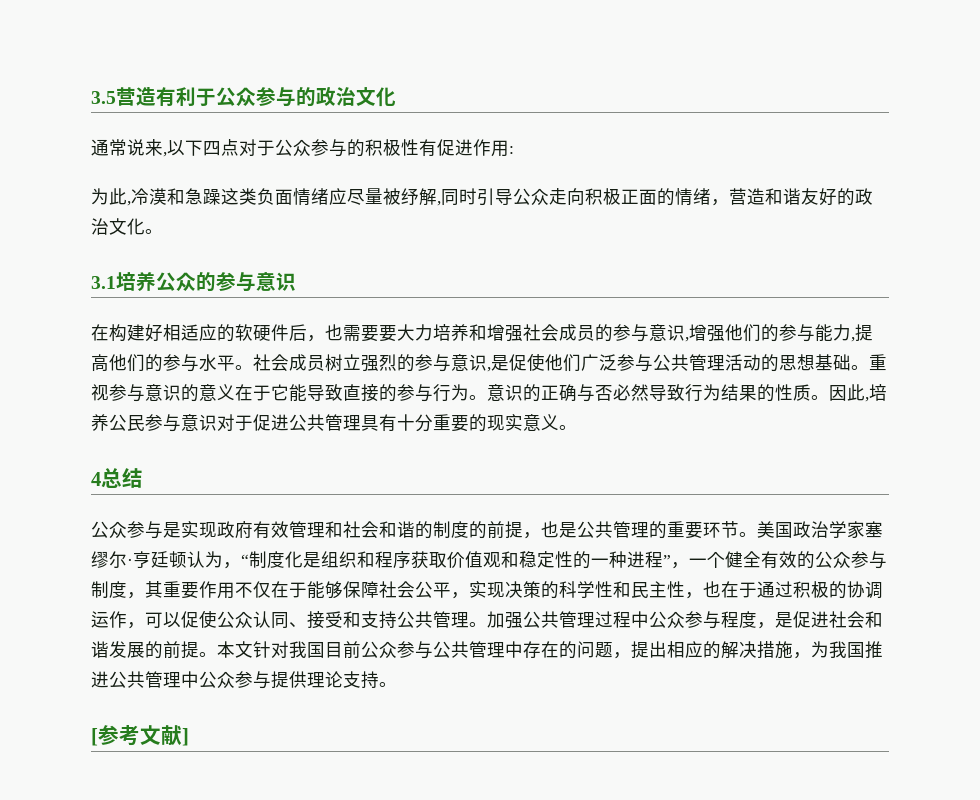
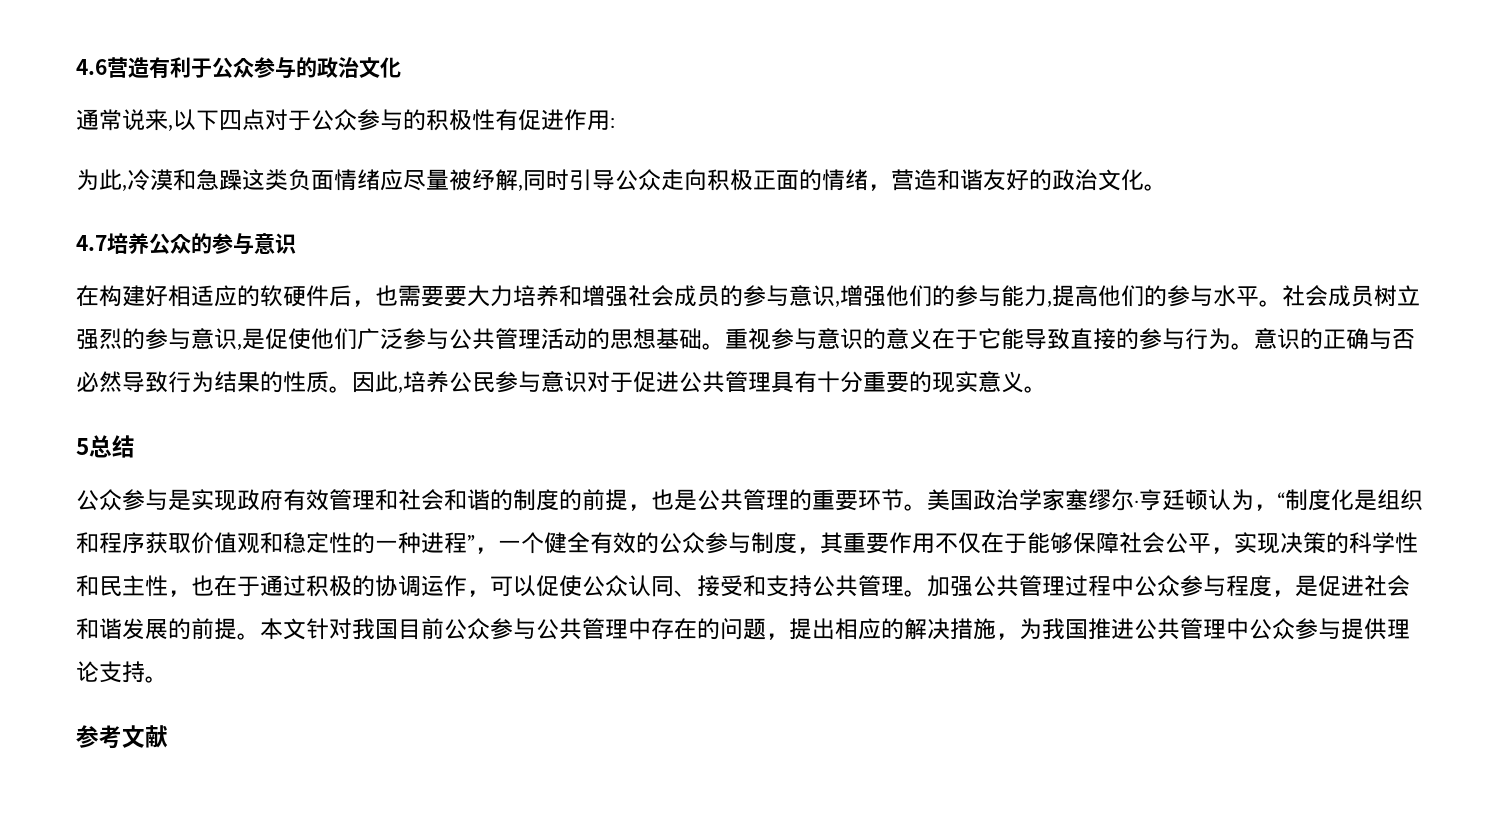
[91,91,116,104] 3.5 -> [76,59,107,75] 4.6
[91,276,116,289] 3.1 -> [76,235,107,251] 4.7
[91,472,101,486] 4 -> [76,438,89,455] 5
[91,728,98,746] [ -> (168, 679) none
[182,728,189,746] ] -> (168, 736) none

